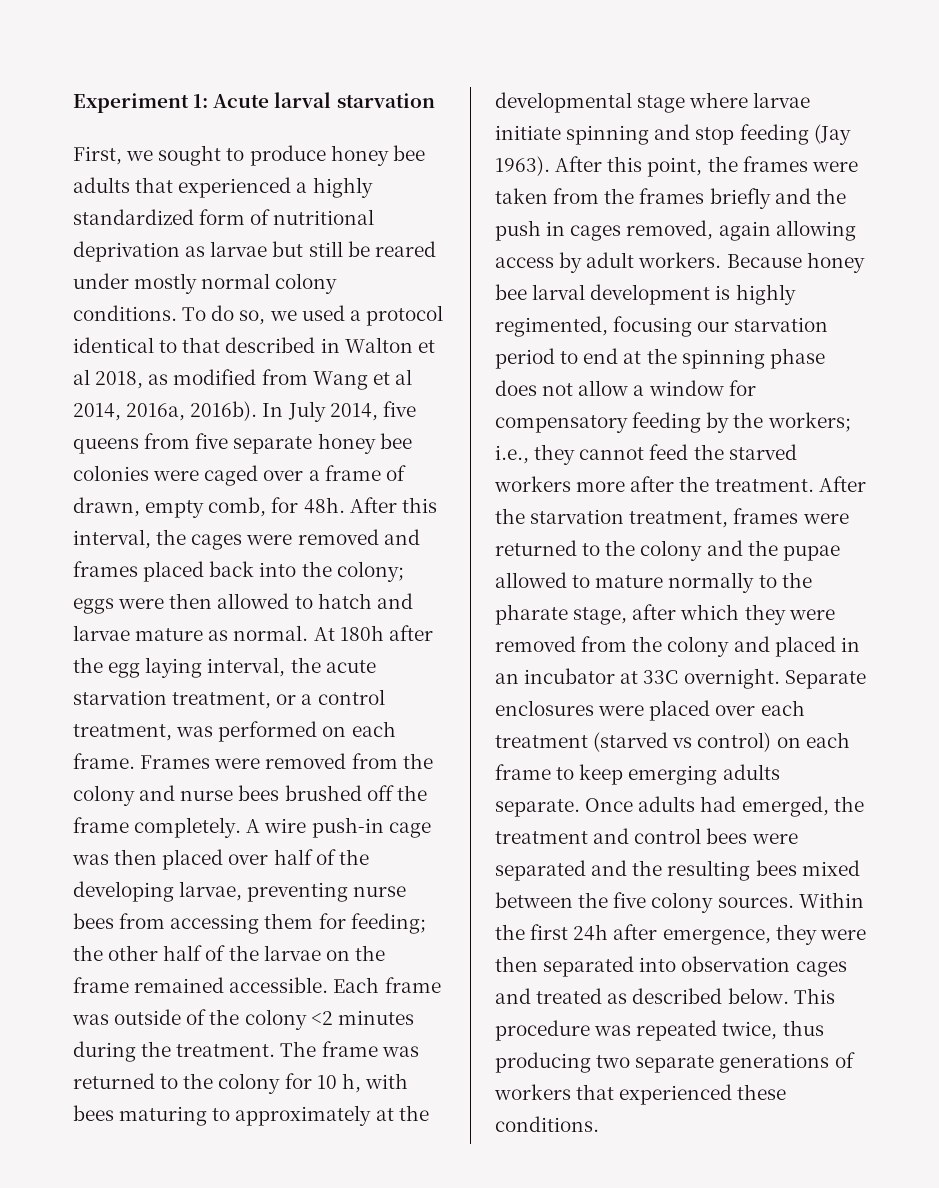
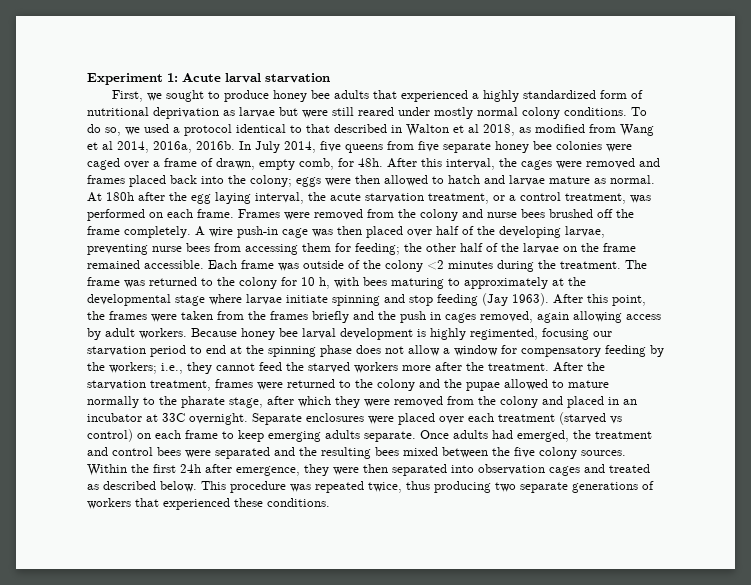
[308,241,370,257] still be -> [302,107,354,118] were still
[190,401,258,421] 2016b). -> [196,141,235,150] 2016b.

